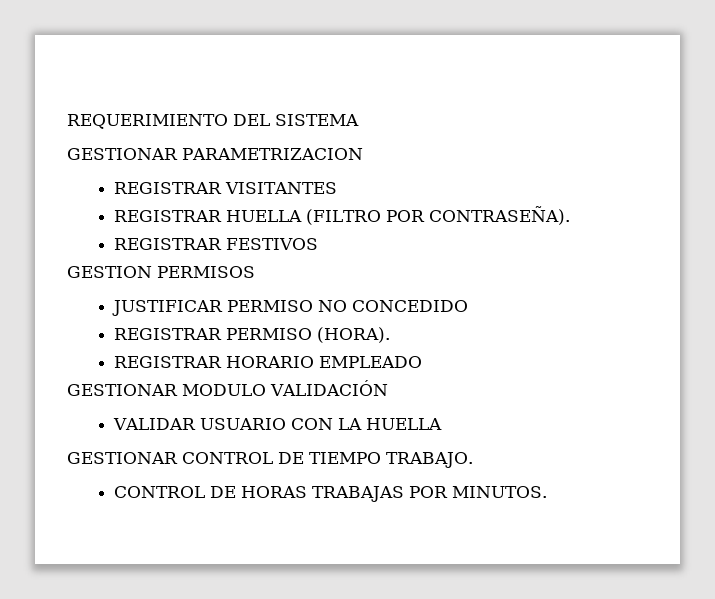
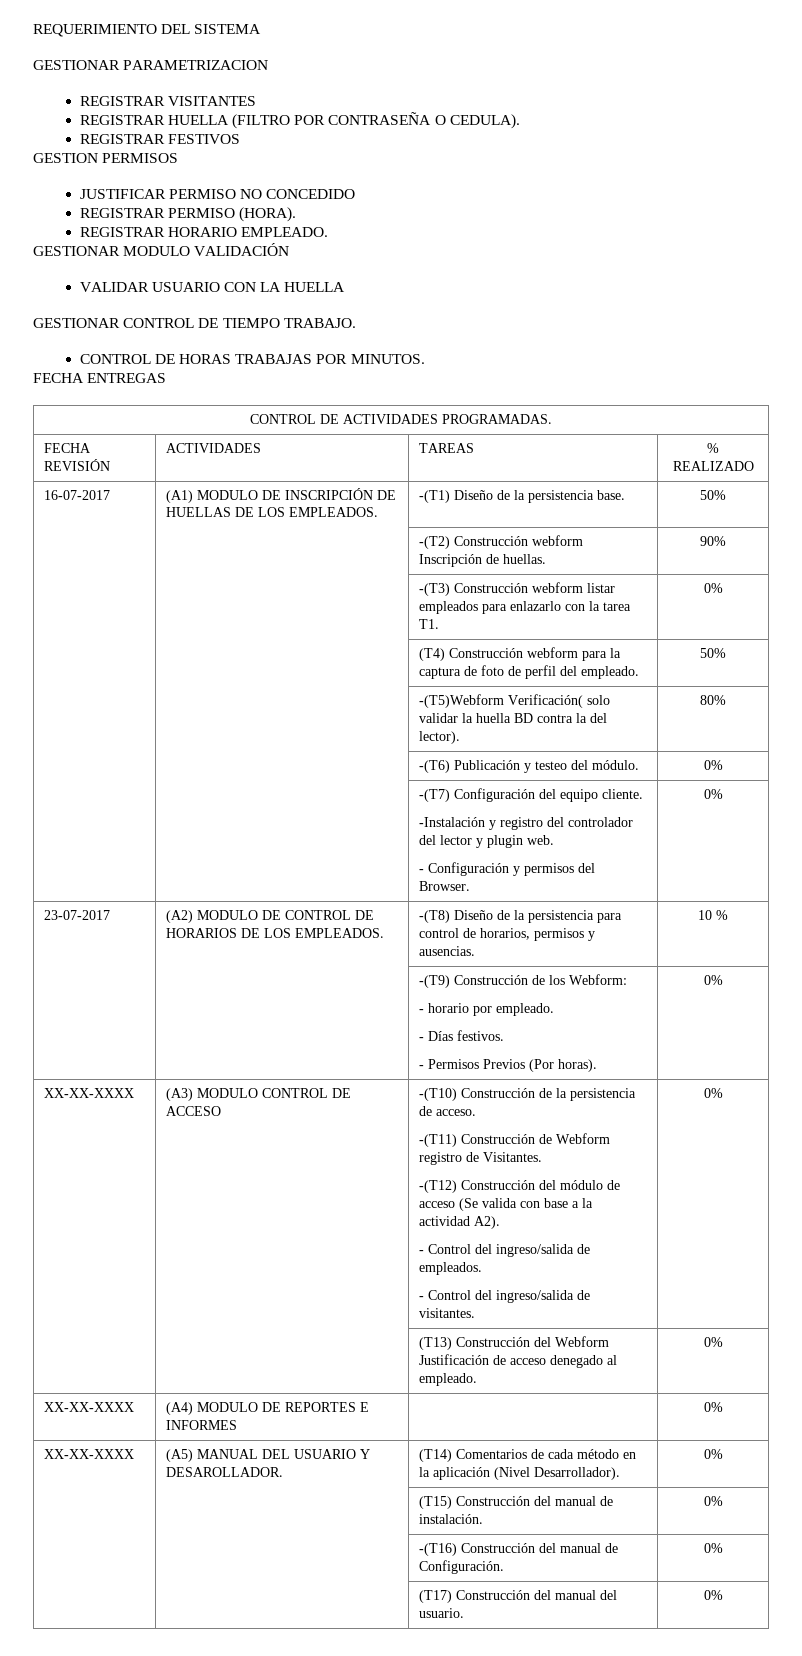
[428,206,570,225] CONTRASEÑA). -> [328,112,520,129] CONTRASEÑA O CEDULA).
[318,356,422,368] EMPLEADO -> [241,227,329,237] EMPLEADO.
(547, 492) none -> [33,373,167,383] [249,414,552,424] [44,443,92,453] [44,459,111,471] [166,443,262,453] [419,443,475,453] [707,443,719,453] [672,461,754,471] [44,490,111,500] [166,488,397,503] [166,507,379,517] [419,490,626,503] [700,490,726,500] [419,535,584,549] [419,554,547,567] [700,536,726,546] [419,582,616,596] [419,601,632,614] [419,619,440,629] [703,583,723,593] [419,647,622,661] [419,665,640,679] [700,648,726,658] [419,694,611,708] [419,713,608,723] [419,731,461,744] [700,695,726,705] [419,760,640,773] [703,760,723,770] [419,788,644,802] [419,817,634,830] [419,835,555,848] [419,862,596,876] [419,881,471,891] [703,789,723,799] [44,910,111,920] [166,910,375,923] [166,928,385,938] [419,910,623,923] [419,928,596,941] [419,946,476,956] [698,910,728,920] [419,974,628,988] [419,1003,555,1016] [419,1030,505,1041] [419,1059,598,1072] [703,975,723,985] [44,1088,135,1098] [166,1088,352,1101] [166,1106,222,1116] [419,1088,637,1101] [419,1106,477,1116] [419,1133,611,1147] [419,1152,543,1165] [419,1180,621,1193] [419,1198,594,1211] [419,1216,501,1229] [419,1244,591,1257] [419,1262,483,1275] [419,1290,591,1303] [419,1308,476,1318] [703,1088,723,1098] [419,1336,610,1350] [419,1354,618,1368] [419,1373,478,1386] [703,1337,723,1347] [44,1402,135,1412] [166,1402,370,1415] [166,1420,238,1430] [703,1402,723,1412] [44,1449,135,1459] [166,1449,371,1462] [166,1467,284,1477] [419,1449,637,1462] [419,1467,621,1480] [703,1449,723,1459] [419,1496,614,1509] [419,1514,484,1524] [703,1496,723,1506] [419,1543,619,1556] [419,1560,505,1574] [703,1543,723,1553] [419,1590,618,1603] [419,1608,465,1618] [703,1590,723,1600] // FECHA ENTREGAS // CONTROL DE ACTIVIDADES PROGRAMADAS. // FECHA REVISIÓN | ACTIVIDADES | TAREAS | % REALIZADO // 16-07-2017 | (A1) MODULO DE INSCRIPCIÓN DE HUELLAS DE LOS EMPLEADOS. | -(T1) Diseño de la persistencia base. | 50% // | | -(T2) Construcción webform Inscripción de huellas. | 90% // | | -(T3) Construcción webform listar empleados para enlazarlo con la tarea T1. | 0% // | | (T4) Construcción webform para la captura de foto de perfil del empleado. | 50% // | | -(T5)Webform Verificación( solo validar la huella BD contra la del lector). | 80% // | | -(T6) Publicación y testeo del módulo. | 0% // | | -(T7) Configuración del equipo cliente. // -Instalación y registro del controlador del lector y plugin web. // - Configuración y permisos del Browser. | 0% // 23-07-2017 | (A2) MODULO DE CONTROL DE HORARIOS DE LOS EMPLEADOS. | -(T8) Diseño de la persistencia para control de horarios, permisos y ausencias. | 10 % // | | -(T9) Construcción de los Webform: // - horario por empleado. // - Días festivos. // - Permisos Previos (Por horas). | 0% // XX-XX-XXXX | (A3) MODULO CONTROL DE ACCESO | -(T10) Construcción de la persistencia de acceso. // -(T11) Construcción de Webform registro de Visitantes. // -(T12) Construcción del módulo de acceso (Se valida con base a la actividad A2). // - Control del ingreso/salida de empleados. // - Control del ingreso/salida de visitantes. | 0% // | | (T13) Construcción del Webform Justificación de acceso denegado al empleado. | 0% // XX-XX-XXXX | (A4) MODULO DE REPORTES E INFORMES | | 0% // XX-XX-XXXX | (A5) MANUAL DEL USUARIO Y DESAROLLADOR. | (T14) Comentarios de cada método en la aplicación (Nivel Desarrollador). | 0% // | | (T15) Construcción del manual de instalación. | 0% // | | -(T16) Construcción del manual de Configuración. | 0% // | | (T17) Construcción del manual del usuario. | 0%

